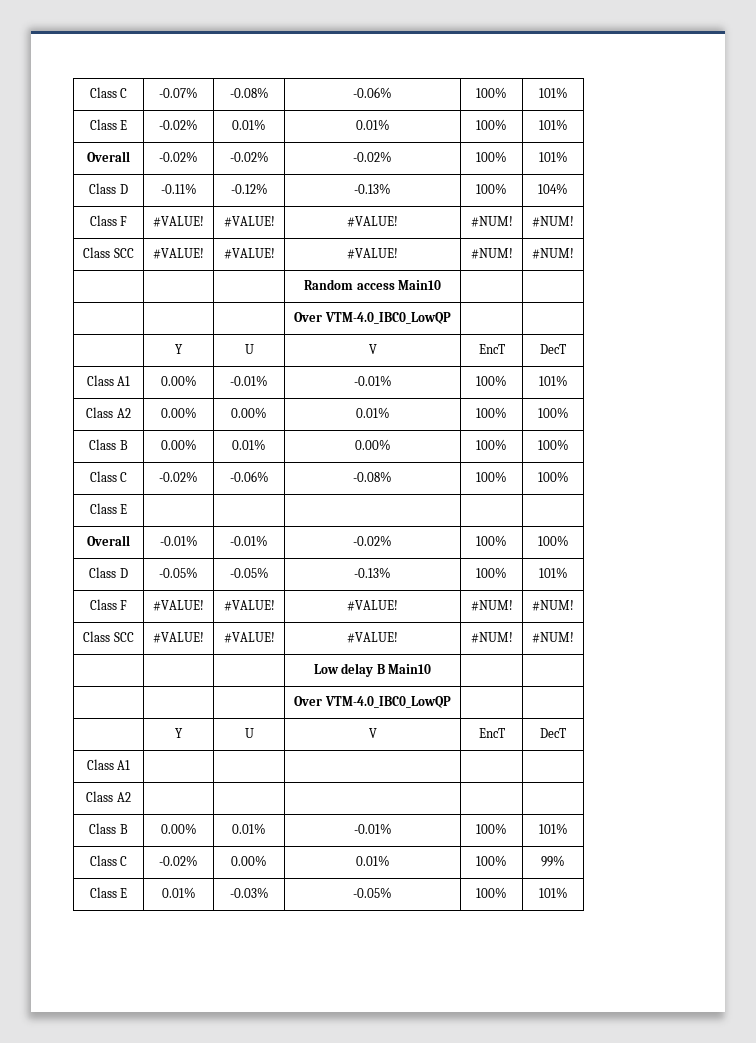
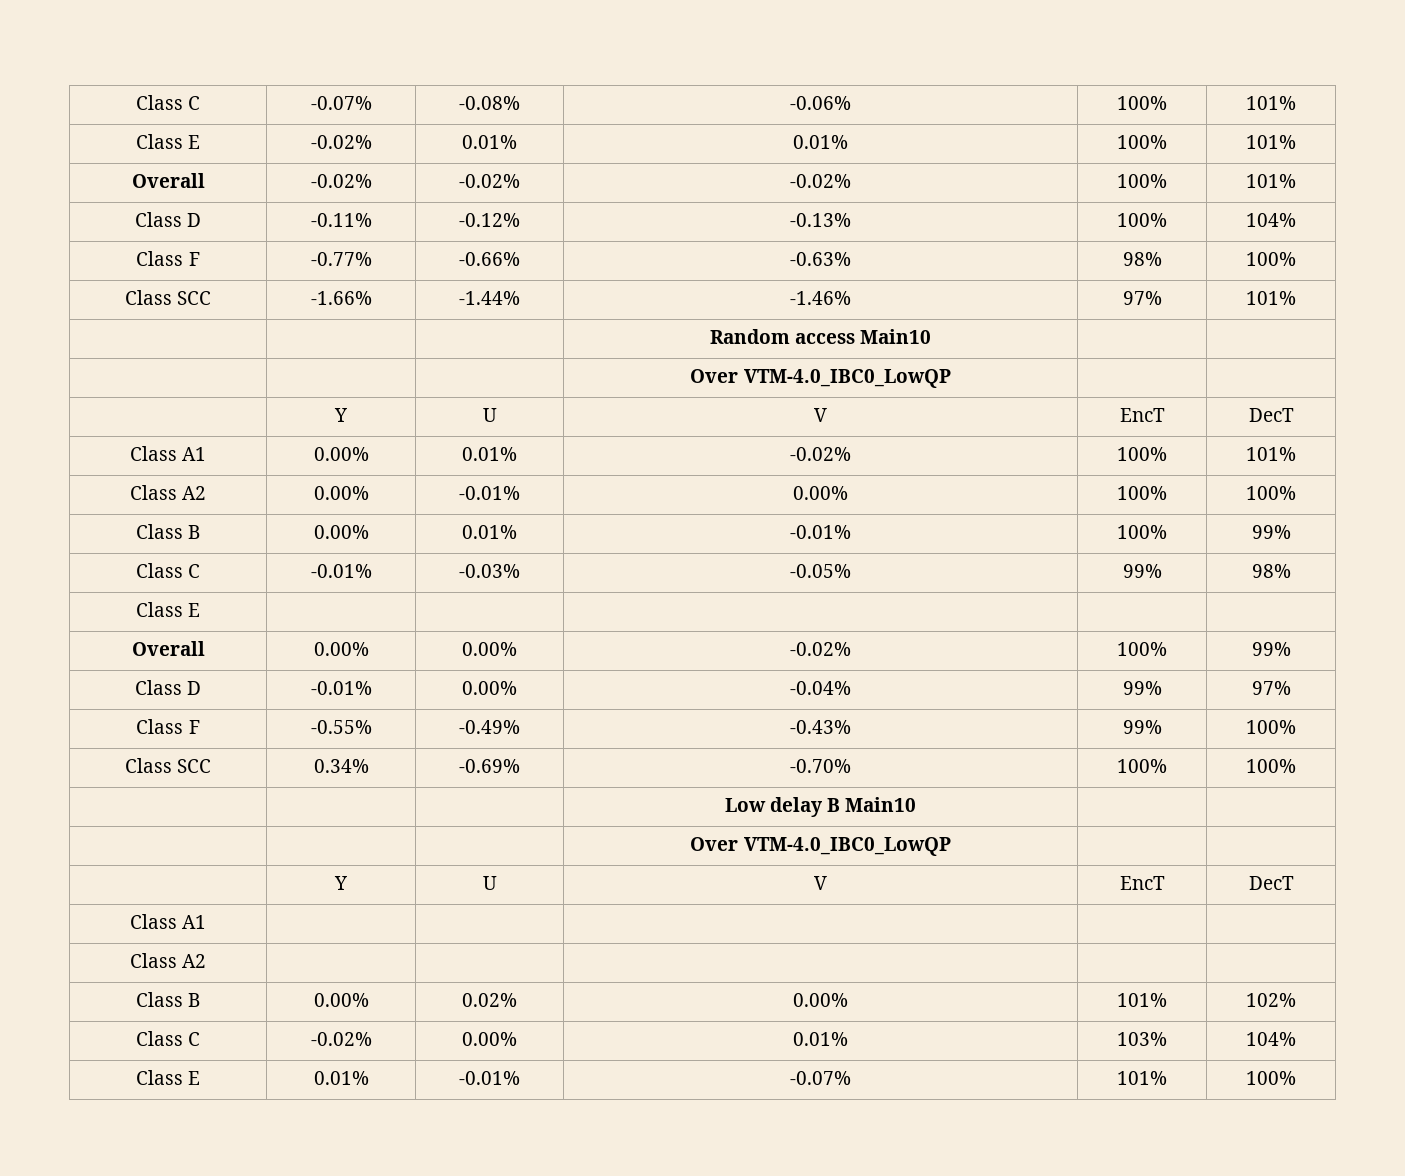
[153,216,204,227] [223,216,275,227] [347,216,398,227] [470,216,513,227] [532,216,574,227] [83,247,134,258] [153,248,204,259] [223,248,275,259] [347,248,398,259] [470,248,513,259] [532,248,574,259] #VALUE! | #VALUE! | #VALUE! | #NUM! | #NUM! // Class SCC | #VALUE! | #VALUE! | #VALUE! | #NUM! | #NUM! -> [310,252,372,266] [459,252,520,266] [790,252,851,266] [1122,252,1162,266] [1245,252,1296,266] [124,290,212,305] [310,291,372,305] [459,291,520,305] [790,291,851,305] [1122,291,1162,305] [1245,291,1296,305] -0.77% | -0.66% | -0.63% | 98% | 100% // Class SCC | -1.66% | -1.44% | -1.46% | 97% | 101%
[230,375,268,386] [353,375,392,386] -0.01% | -0.01% -> [462,447,517,461] [790,447,851,461] 0.01% | -0.02%
[231,407,267,418] [355,407,390,418] | 0.00% | 0.01% -> [459,486,520,500] [793,486,848,500] | -0.01% | 0.00%
[354,439,391,450] [476,439,507,450] [537,439,569,450] [89,471,128,482] [159,471,198,482] [229,471,269,482] [353,471,392,482] [476,471,507,482] [537,471,569,482] 0.00% | 100% | 100% // Class C | -0.02% | -0.06% | -0.08% | 100% | 100% -> [790,525,851,539] [1116,525,1167,539] [1251,525,1291,539] [135,563,201,578] [310,564,372,578] [459,564,520,578] [790,564,851,578] [1122,564,1162,578] [1251,564,1291,578] -0.01% | 100% | 99% // Class C | -0.01% | -0.03% | -0.05% | 99% | 98%
[159,535,198,546] [230,535,268,546] [353,535,392,546] [476,535,507,546] [537,535,569,546] [89,567,128,578] [159,567,198,578] [229,567,269,578] [354,567,391,578] [476,567,507,578] [538,567,568,578] [89,599,128,610] [153,600,204,611] [223,600,275,611] [347,600,398,611] [470,600,513,611] [532,600,574,611] [83,631,134,642] [153,632,204,643] [223,632,275,643] [347,632,398,643] [470,632,513,643] [532,632,574,643] -0.01% | -0.01% | -0.02% | 100% | 100% // Class D | -0.05% | -0.05% | -0.13% | 100% | 101% // Class F | #VALUE! | #VALUE! | #VALUE! | #NUM! | #NUM! // Class SCC | #VALUE! | #VALUE! | #VALUE! | #NUM! | #NUM! -> [313,642,369,656] [462,642,517,656] [790,642,851,656] [1116,642,1167,656] [1251,642,1291,656] [134,680,202,695] [310,681,372,695] [462,681,517,695] [790,681,851,695] [1122,681,1162,695] [1251,681,1291,695] [136,719,200,734] [310,720,372,734] [459,720,520,734] [790,720,851,734] [1122,720,1162,734] [1245,720,1296,734] [124,758,212,773] [313,759,369,773] [459,759,520,773] [790,759,851,773] [1116,759,1167,773] [1245,759,1296,773] 0.00% | 0.00% | -0.02% | 100% | 99% // Class D | -0.01% | 0.00% | -0.04% | 99% | 97% // Class F | -0.55% | -0.49% | -0.43% | 99% | 100% // Class SCC | 0.34% | -0.69% | -0.70% | 100% | 100%
[232,823,266,834] [353,823,392,834] [476,823,507,834] [538,823,568,834] 0.01% | -0.01% | 100% | 101% -> [462,993,517,1007] [793,993,848,1007] [1116,993,1167,1007] [1245,993,1296,1007] 0.02% | 0.00% | 101% | 102%
[476,855,507,866] [541,855,565,867] 100% | 99% -> [1116,1032,1167,1046] [1245,1032,1296,1046] 103% | 104%
[229,887,269,898] [353,887,392,898] [476,887,507,898] [538,887,568,898] -0.03% | -0.05% | 100% | 101% -> [459,1071,520,1085] [790,1071,851,1085] [1116,1071,1167,1085] [1245,1071,1296,1085] -0.01% | -0.07% | 101% | 100%

